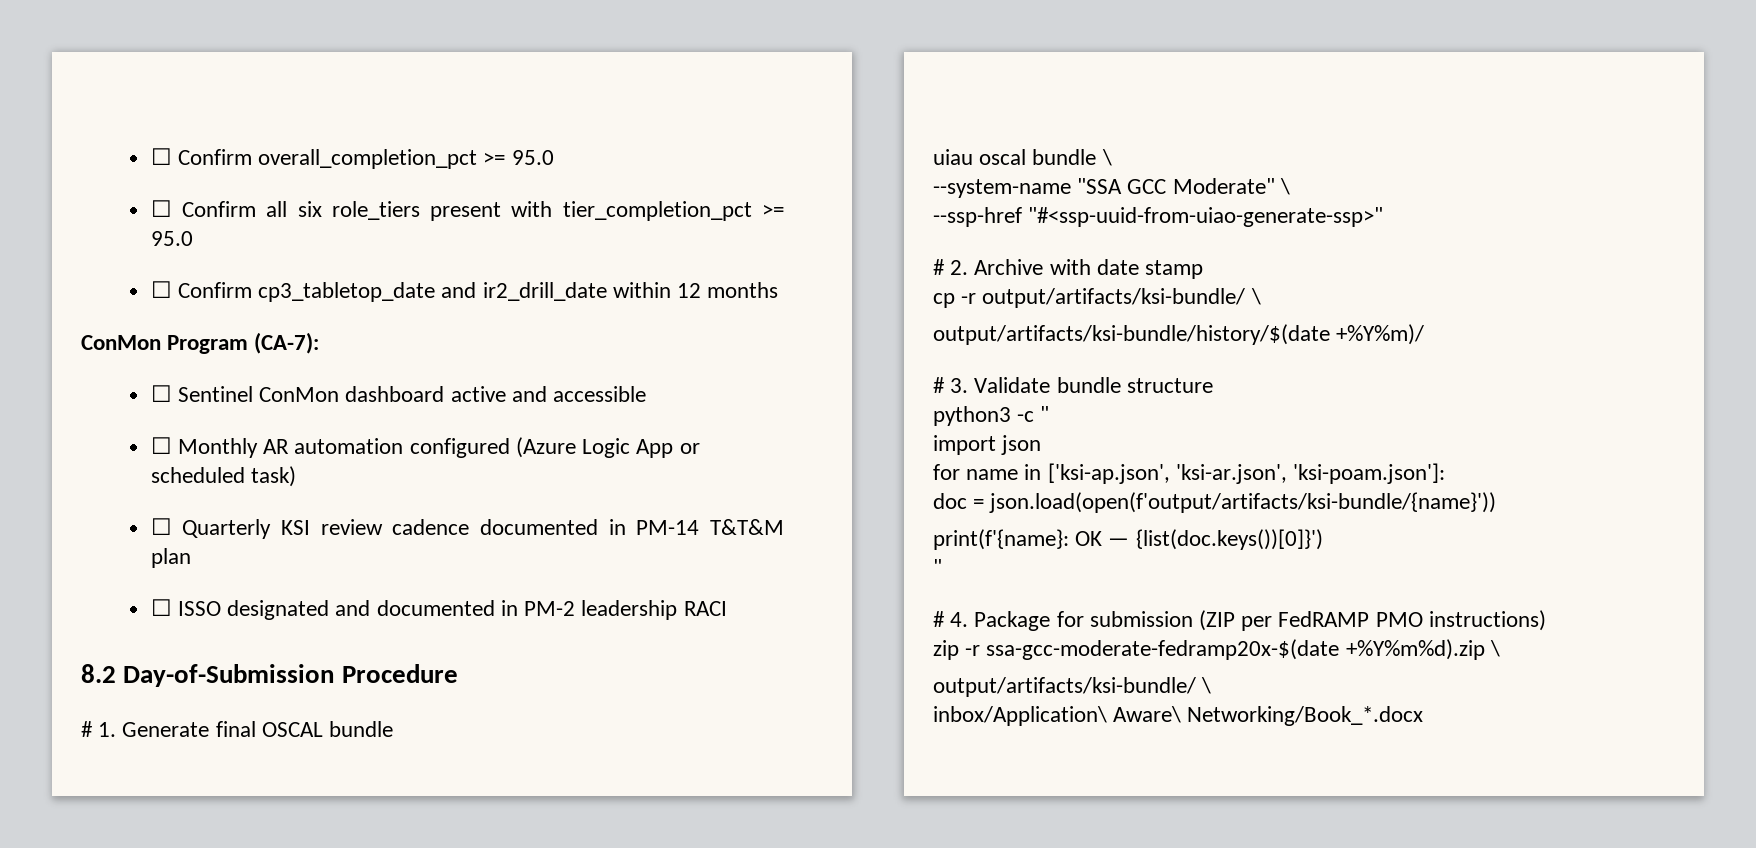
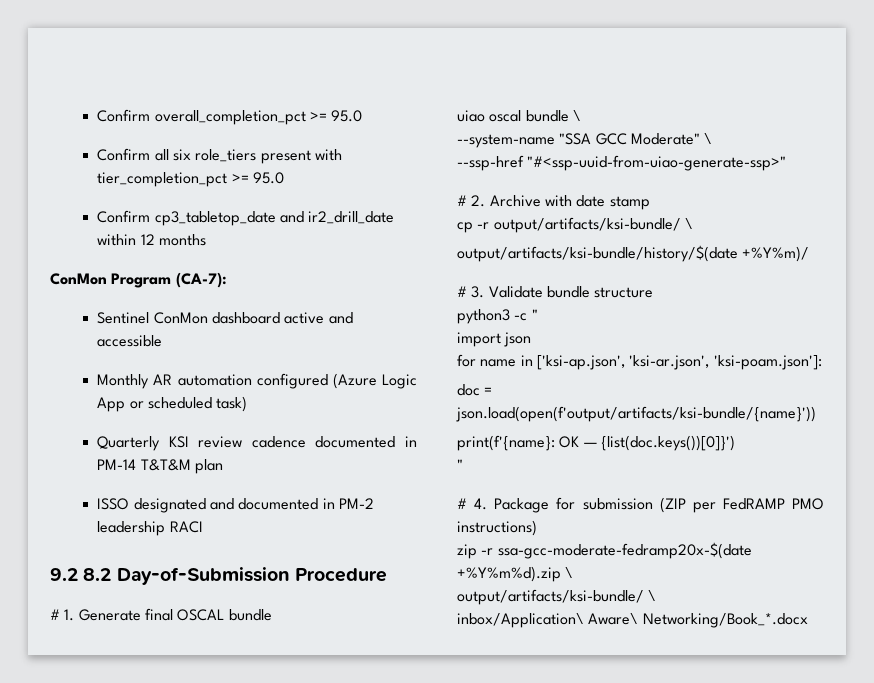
[150,148,172,165] ☐ -> (97, 115) none
[150,200,172,217] ☐ -> (363, 116) none
[150,281,172,298] ☐ -> (284, 178) none
[150,385,172,402] ☐ -> (227, 280) none
[150,437,172,454] ☐ -> (163, 341) none
[150,518,172,535] ☐ -> (248, 404) none
[150,599,172,616] ☐ -> (223, 466) none
(727, 608) none -> [50,568,78,581] 9.2
[933,149,973,165] uiau -> [457,110,485,122] uiao

